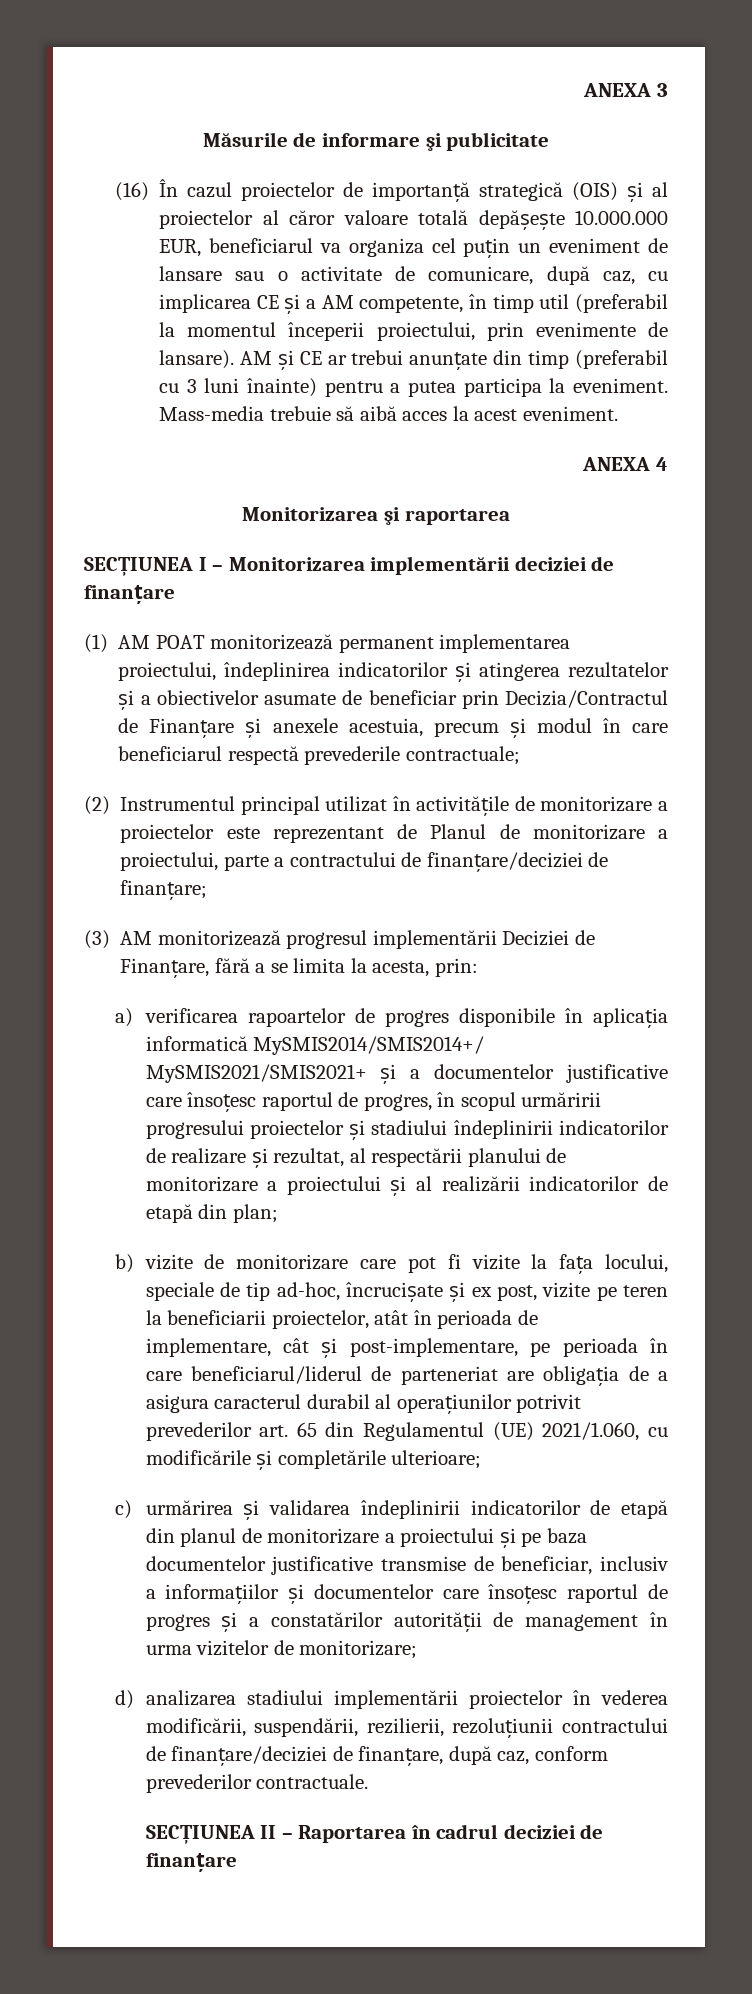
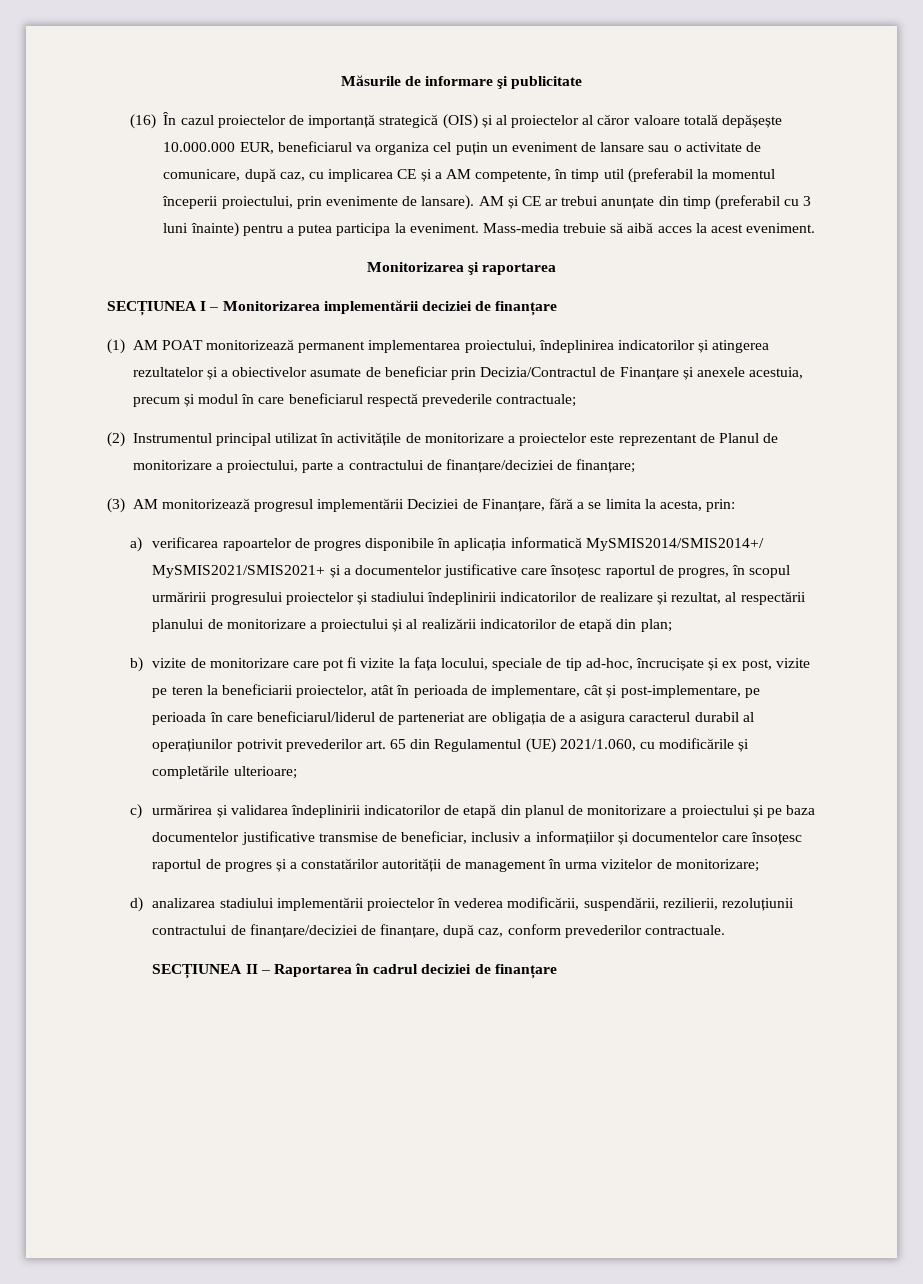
[583,83,668,97] ANEXA 3 // -> (340, 80) none
[582,457,668,471] // ANEXA 4 -> (816, 228) none

